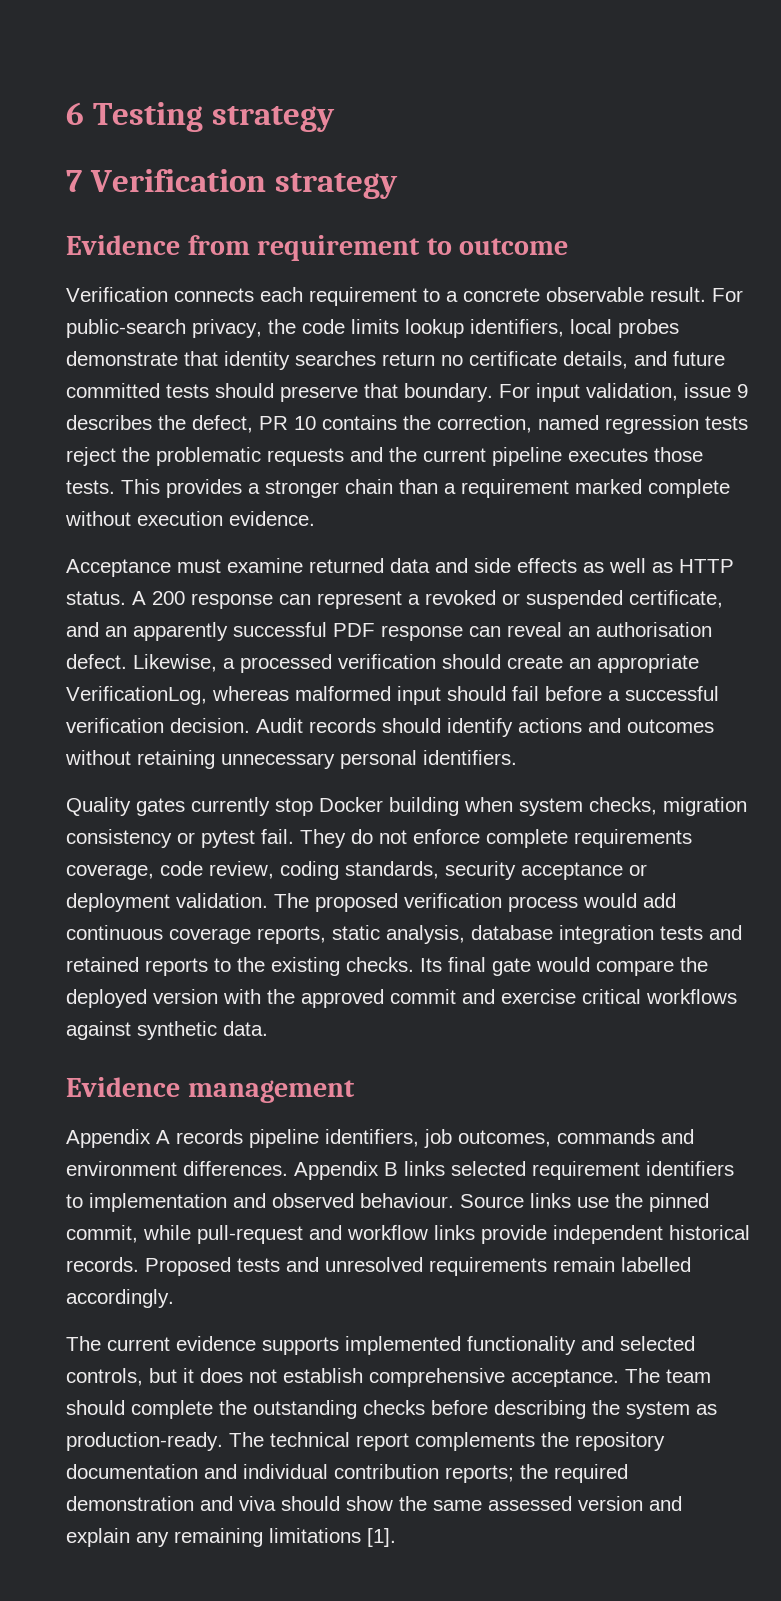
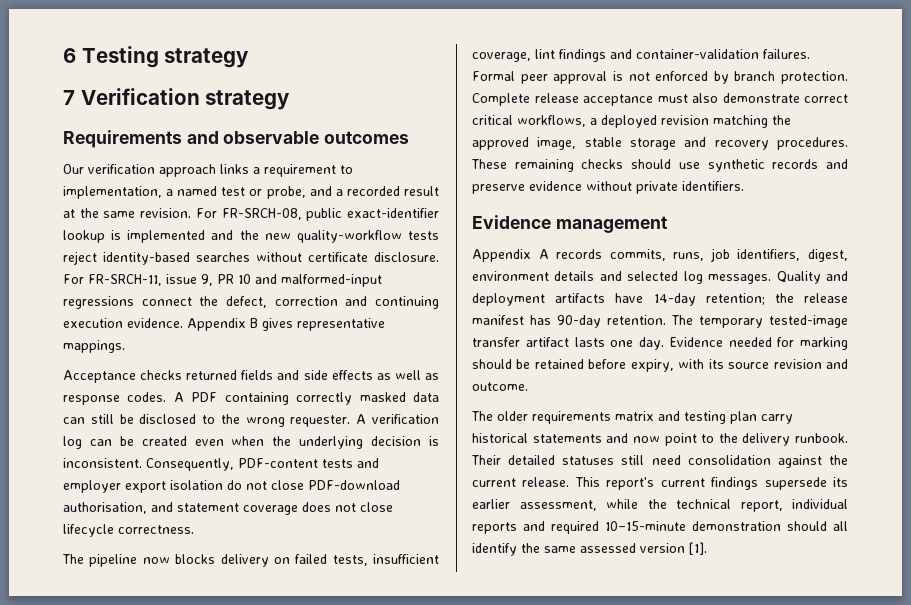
[66,235,569,261] [66,287,743,306] [66,319,679,338] [66,351,725,370] [66,383,748,402] [66,415,748,434] [66,447,703,466] [66,479,730,498] [65,511,315,526] [66,558,430,577] Evidence from requirement to outcome // Verification connects each requirement to a concrete observable result. For public-search privacy, the code limits lookup identifiers, local probes demonstrate that identity searches return no certificate details, and future committed tests should preserve that boundary. For input validation, issue 9 describes the defect, PR 10 contains the correction, named regression tests reject the problematic requests and the current pipeline executes those tests. This provides a stronger chain than a requirement marked complete without execution evidence. // Acceptance must examine returned data -> [63,130,410,148] [63,164,353,177] [63,186,439,199] [63,208,440,221] [63,230,439,243] [63,251,439,265] [63,274,382,287] [63,296,439,309] [63,318,385,331] [63,340,125,353] [63,370,274,383] Requirements and observable outcomes // Our verification approach links a requirement to implementation, a named test or probe, and a recorded result at the same revision. For FR-SRCH-08, public exact-identifier lookup is implemented and the new quality-workflow tests reject identity-based searches without certificate disclosure. For FR-SRCH-11, issue 9, PR 10 and malformed-input regressions connect the defect, correction and continuing execution evidence. Appendix B gives representative mappings. // Acceptance checks returned fields
[679,559,734,573] [66,590,723,609] [66,622,712,641] [66,654,699,673] [66,686,719,705] [66,718,714,737] [65,750,517,769] [66,797,747,816] [66,829,692,848] [66,861,647,880] [66,893,676,912] [66,925,742,944] [66,957,708,976] [66,989,737,1008] [66,1021,268,1040] HTTP status. A 200 response can represent a revoked or suspended certificate, and an apparently successful PDF response can reveal an authorisation defect. Likewise, a processed verification should create an appropriate VerificationLog, whereas malformed input should fail before a successful verification decision. Audit records should identify actions and outcomes without retaining unnecessary personal identifiers. // Quality gates currently stop Docker building when system checks, migration consistency or pytest fail. They do not enforce complete requirements coverage, code review, coding standards, security acceptance or deployment validation. The proposed verification process would add continuous coverage reports, static analysis, database integration tests and retained reports to the existing checks. Its final gate would compare the deployed version with the approved commit and exercise critical workflows against synthetic data. -> [63,392,439,405] [63,414,439,427] [63,436,439,449] [63,458,379,471] [63,480,400,493] [63,502,393,515] [63,524,194,537] [62,554,439,567] [472,49,810,62] [472,71,848,84] [472,93,848,106] [472,115,791,128] [472,137,848,150] [471,159,848,172] [472,181,744,194] response codes. A PDF containing correctly masked data can still be disclosed to the wrong requester. A verification log can be created even when the underlying decision is inconsistent. Consequently, PDF-content tests and employer export isolation do not close PDF-download authorisation, and statement coverage does not close lifecycle correctness. // The pipeline now blocks delivery on failed tests, insufficient coverage, lint findings and container-validation failures. Formal peer approval is not enforced by branch protection. Complete release acceptance must also demonstrate correct critical workflows, a deployed revision matching the approved image, stable storage and recovery procedures. These remaining checks should use synthetic records and preserve evidence without private identifiers.
[249,1129,694,1148] [66,1161,734,1180] [66,1193,709,1212] [66,1225,750,1244] [66,1257,691,1276] [66,1289,174,1308] [66,1336,695,1355] [66,1368,711,1387] [66,1400,717,1419] [66,1432,665,1451] [66,1464,628,1483] [66,1496,682,1511] [66,1528,361,1547] pipeline identifiers, job outcomes, commands and environment differences. Appendix B links selected requirement identifiers to implementation and observed behaviour. Source links use the pinned commit, while pull-request and workflow links provide independent historical records. Proposed tests and unresolved requirements remain labelled accordingly. // The current evidence supports implemented functionality and selected controls, but it does not establish comprehensive acceptance. The team should complete the outstanding checks before describing the system as production-ready. The technical report complements the repository documentation and individual contribution reports; the required demonstration and viva should show the same assessed version and explain any remaining limitations -> [609,248,848,262] [472,271,848,284] [472,293,848,306] [472,315,848,328] [472,337,848,350] [472,359,848,372] [472,382,528,391] [471,411,793,424] [472,433,848,446] [471,455,848,468] [472,477,848,490] [472,499,848,512] [472,521,848,534] [472,543,685,556] commits, runs, job identifiers, digest, environment details and selected log messages. Quality and deployment artifacts have 14-day retention; the release manifest has 90-day retention. The temporary tested-image transfer artifact lasts one day. Evidence needed for marking should be retained before expiry, with its source revision and outcome. // The older requirements matrix and testing plan carry historical statements and now point to the delivery runbook. Their detailed statuses still need consolidation against the current release. This report's current findings supersede its earlier assessment, while the technical report, individual reports and required 10–15-minute demonstration should all identify the same assessed version

